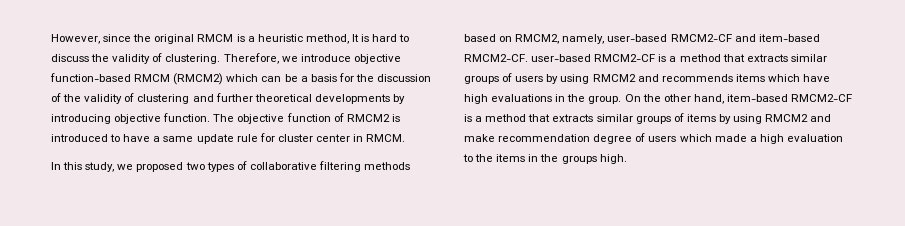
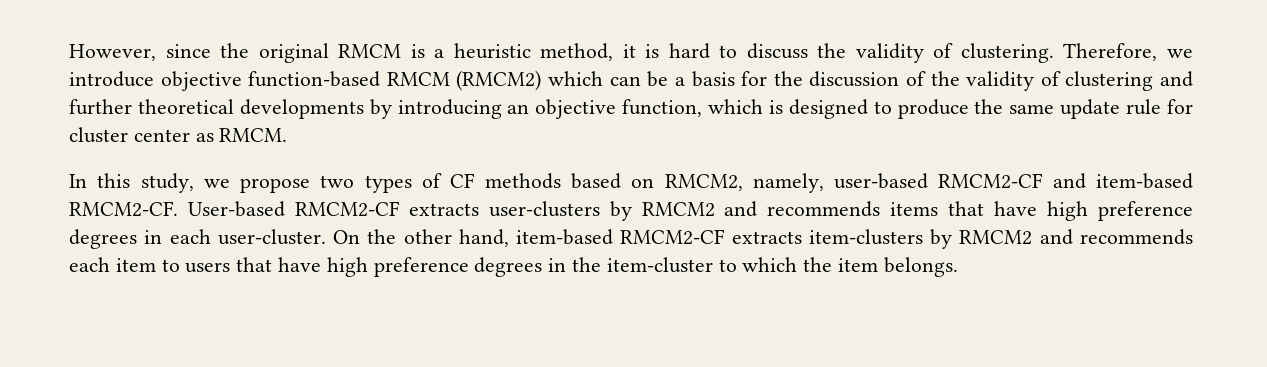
[351,34,359,42] It -> [622,44,636,58] it
[114,113,400,124] [51,134,161,142] objective function. The objective function of RMCM2 is introduced to have a -> [507,99,1004,119] an objective function, which is designed to produce the
[353,134,364,142] in -> [195,133,214,142] as
[136,162,184,172] proposed -> [240,178,311,193] propose
[249,161,361,172] collaborative filtering -> [450,173,476,188] CF
[531,54,827,62] [464,73,590,84] user-based RMCM2-CF is a method that extracts similar groups of users by using -> [187,201,632,221] User-based RMCM2-CF extracts user-clusters by
[767,74,831,82] [464,94,622,104] which have high evaluations in the group. -> [948,201,1193,221] [69,229,326,249] that have high preference degrees in each user-cluster.
[464,113,832,124] [464,133,843,144] [463,154,627,164] is a method that extracts similar groups of items by using RMCM2 and make recommendation degree of users which made a high evaluation to the items in the groups high. -> [731,229,1193,249] [69,257,958,277] extracts item-clusters by RMCM2 and recommends each item to users that have high preference degrees in the item-cluster to which the item belongs.

